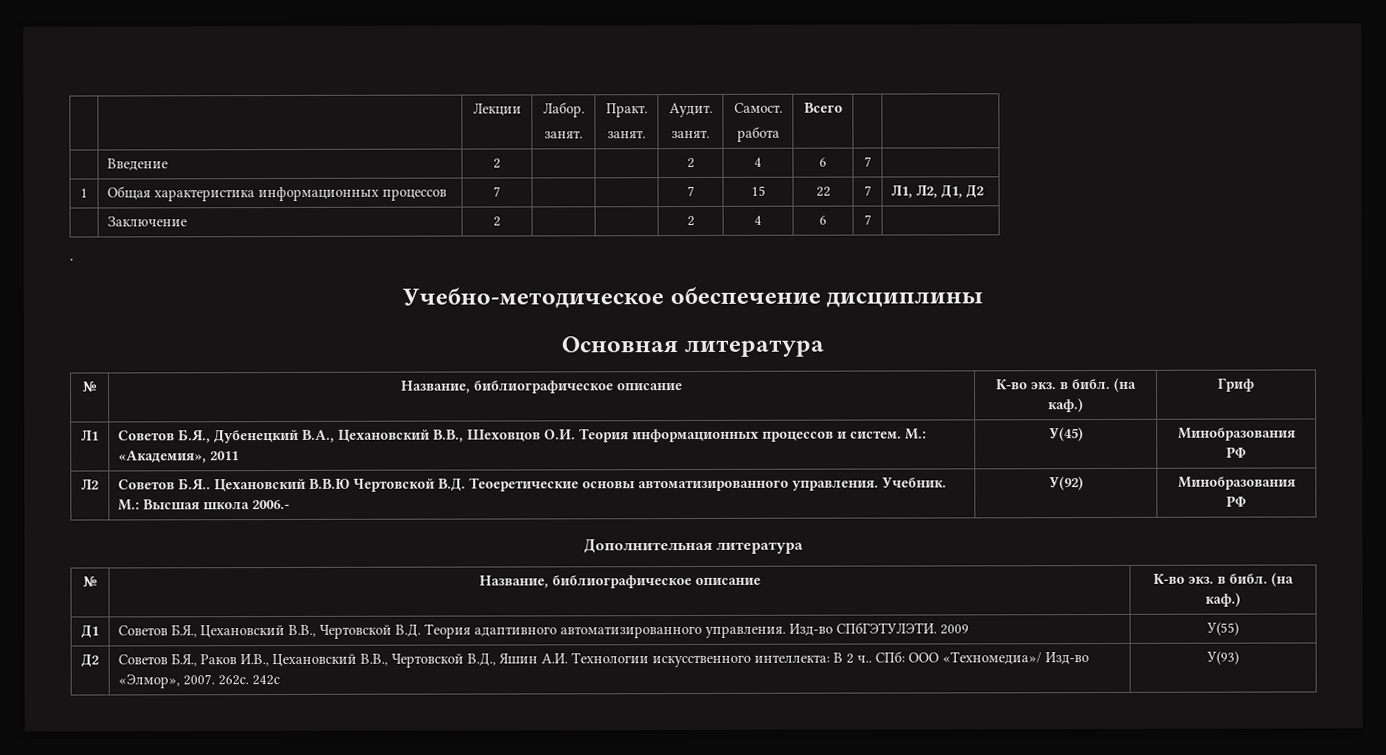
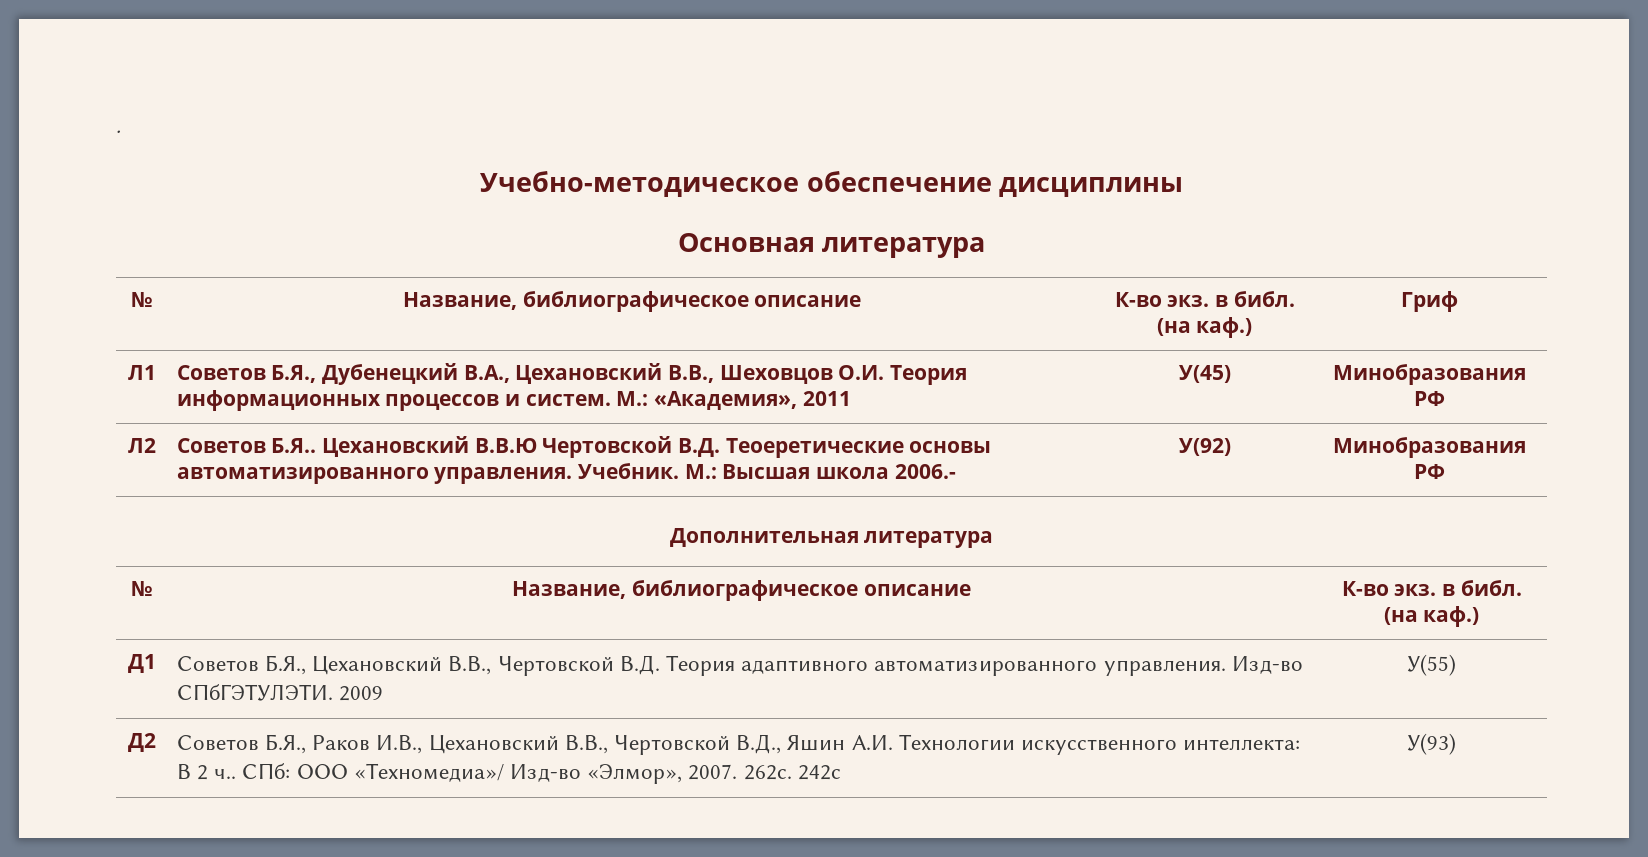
[472,102,522,116] [542,102,585,118] [544,130,583,139] [605,103,648,118] [607,130,646,139] [668,102,713,118] [671,129,710,139] [733,102,783,113] [736,126,780,142] [803,102,843,113] [107,158,169,171] [493,158,501,169] [686,157,695,169] [754,157,762,167] [819,157,827,167] [863,156,872,167] [80,188,88,198] [107,186,448,202] [493,186,501,197] [686,185,695,197] [750,185,766,196] [815,186,831,197] [863,185,872,196] [891,185,985,199] [107,216,188,227] [493,216,501,227] [686,215,695,227] [754,215,762,225] [819,215,827,225] [863,214,872,225] | | Лекции | Лабор. // занят. | Практ. // занят. | Аудит. // занят. | Самост. // работа | Всего | | // | Введение | 2 | | | 2 | 4 | 6 | 7 | // 1 | Общая характеристика информационных процессов | 7 | | | 7 | 15 | 22 | 7 | Л1, Л2, Д1, Д2 // | Заключение | 2 | | | 2 | 4 | 6 | 7 | // -> (116, 131) none

